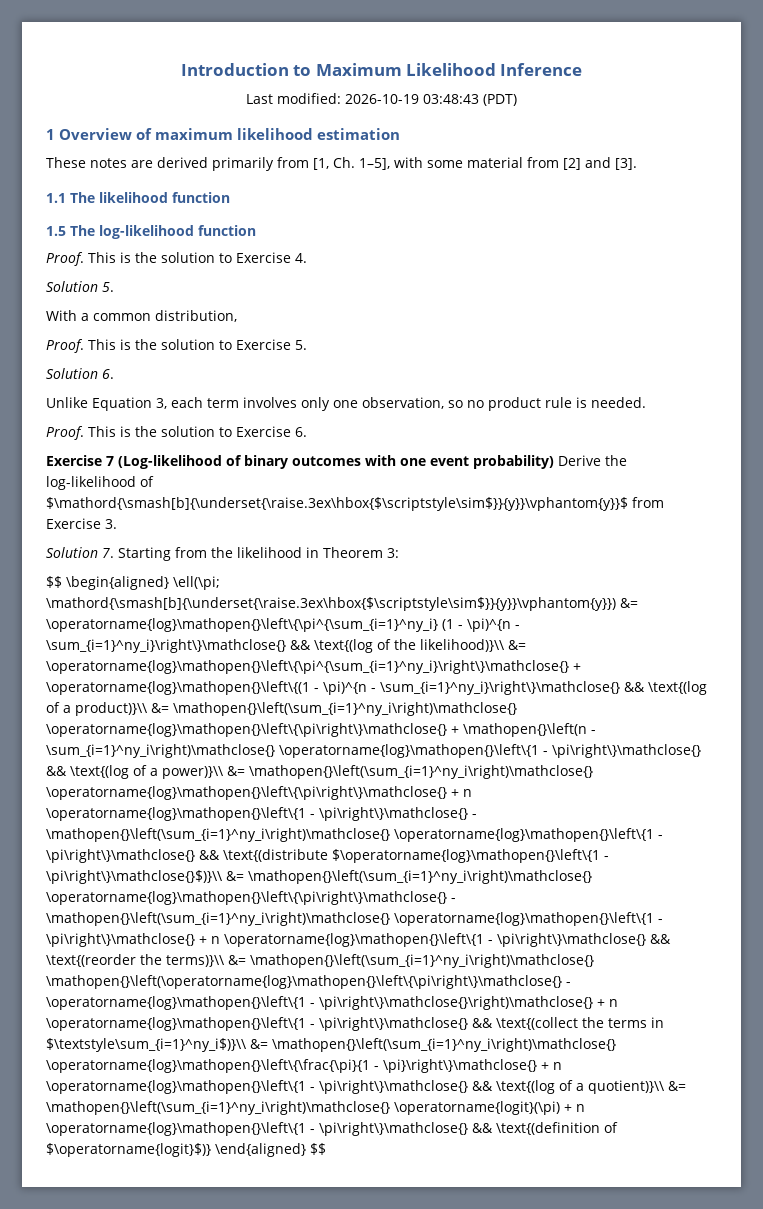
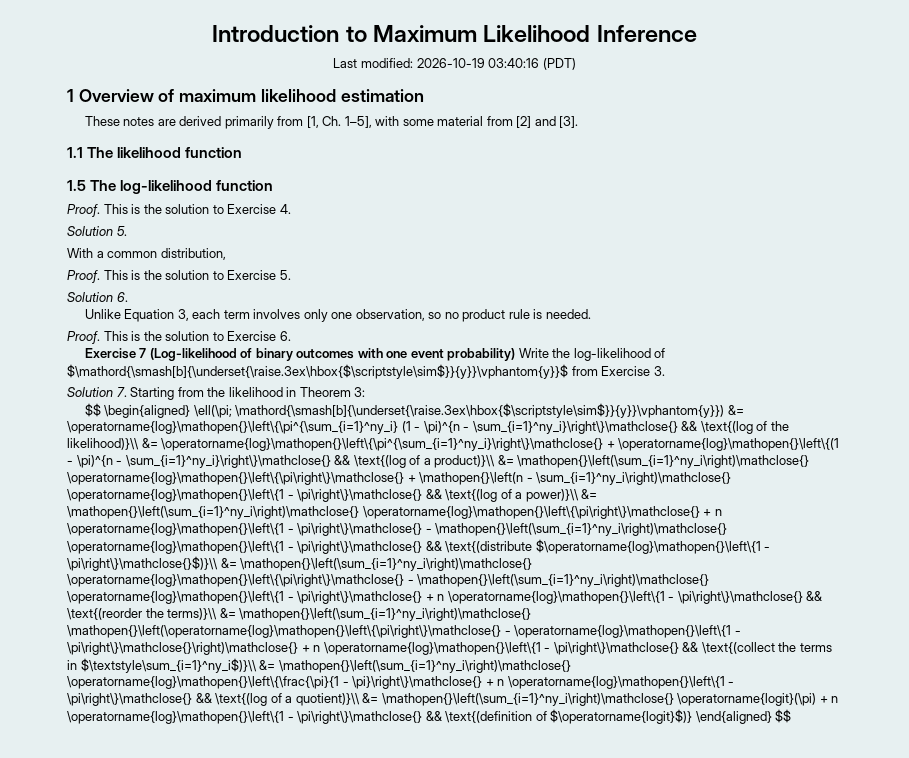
[423,94,479,104] 03:48:43 -> [488,58,540,68] 03:40:16
[558,455,601,466] Derive -> [518,348,549,358] Write

